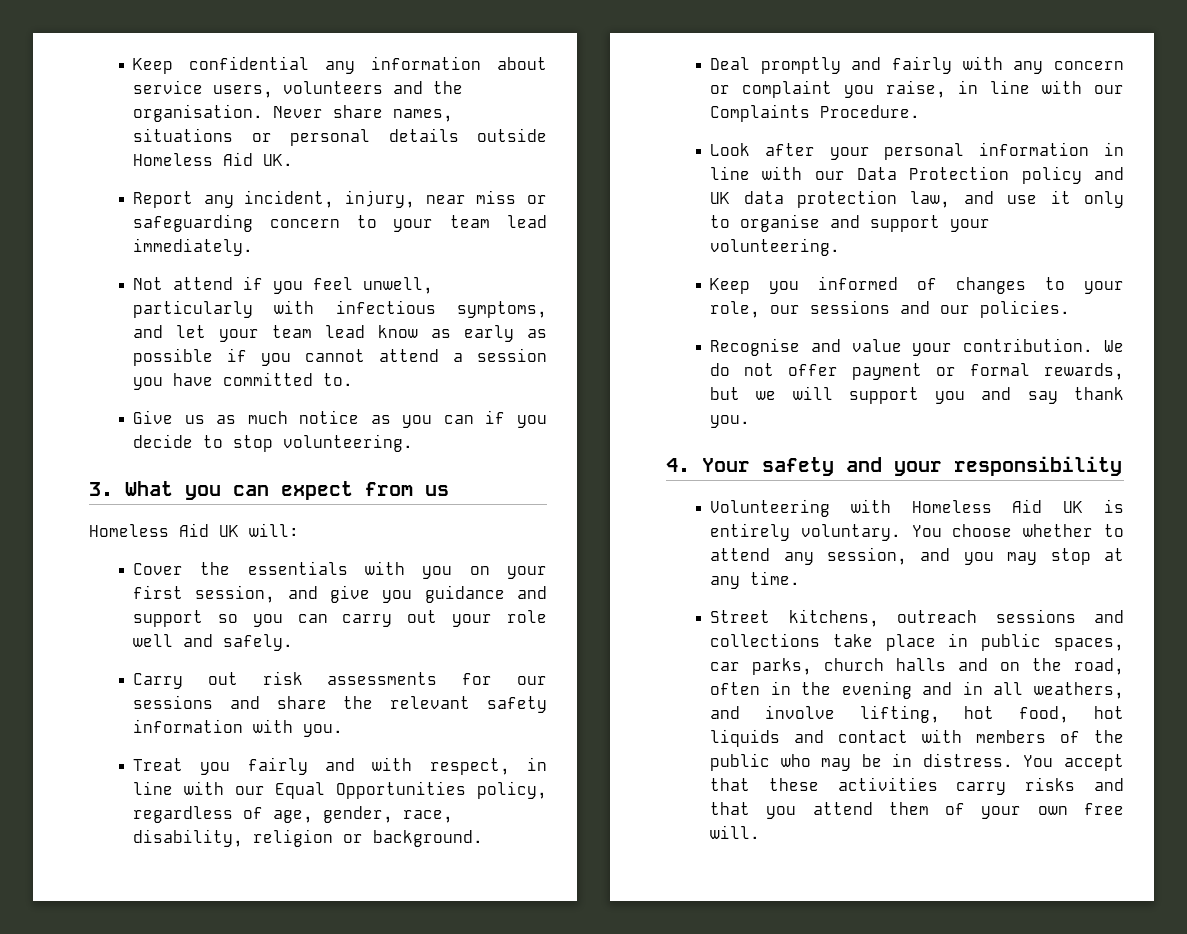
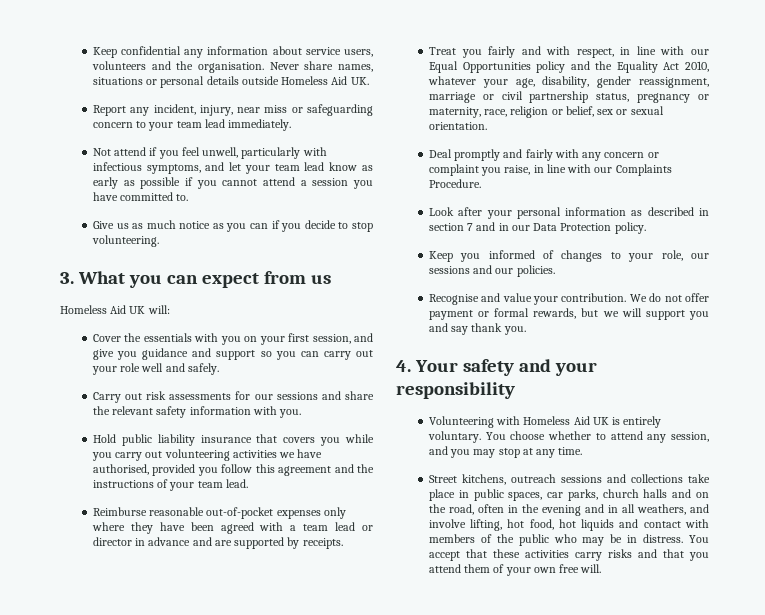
(344, 730) none -> [92,434,374,446] [91,449,323,461] [92,464,374,476] [92,479,248,491] [92,507,346,519] [91,522,373,534] [92,537,343,549] // Hold public liability insurance that covers you while you carry out volunteering activities we have authorised, provided you follow this agreement and the instructions of your team lead. // Reimburse reasonable out-of-pocket expenses only where they have been agreed with a team lead or director in advance and are supported by receipts.
[477,781,547,799] [133,806,454,823] [133,829,484,847] policy, regardless of age, gender, race, disability, religion or background. -> [536,61,709,73] [427,76,709,88] [428,91,709,103] [428,106,664,118] [428,122,487,130] policy and the Equality Act 2010, whatever your age, disability, gender reassignment, marriage or civil partnership status, pregnancy or maternity, race, religion or belief, sex or sexual orientation.
[1104,142,1124,156] [710,166,1124,184] [710,190,1124,208] [710,214,991,232] [710,238,841,256] in line with our Data Protection policy and UK data protection law, and use it only to organise and support your volunteering. -> [631,207,709,216] [428,222,646,234] as described in section 7 and in our Data Protection policy.

